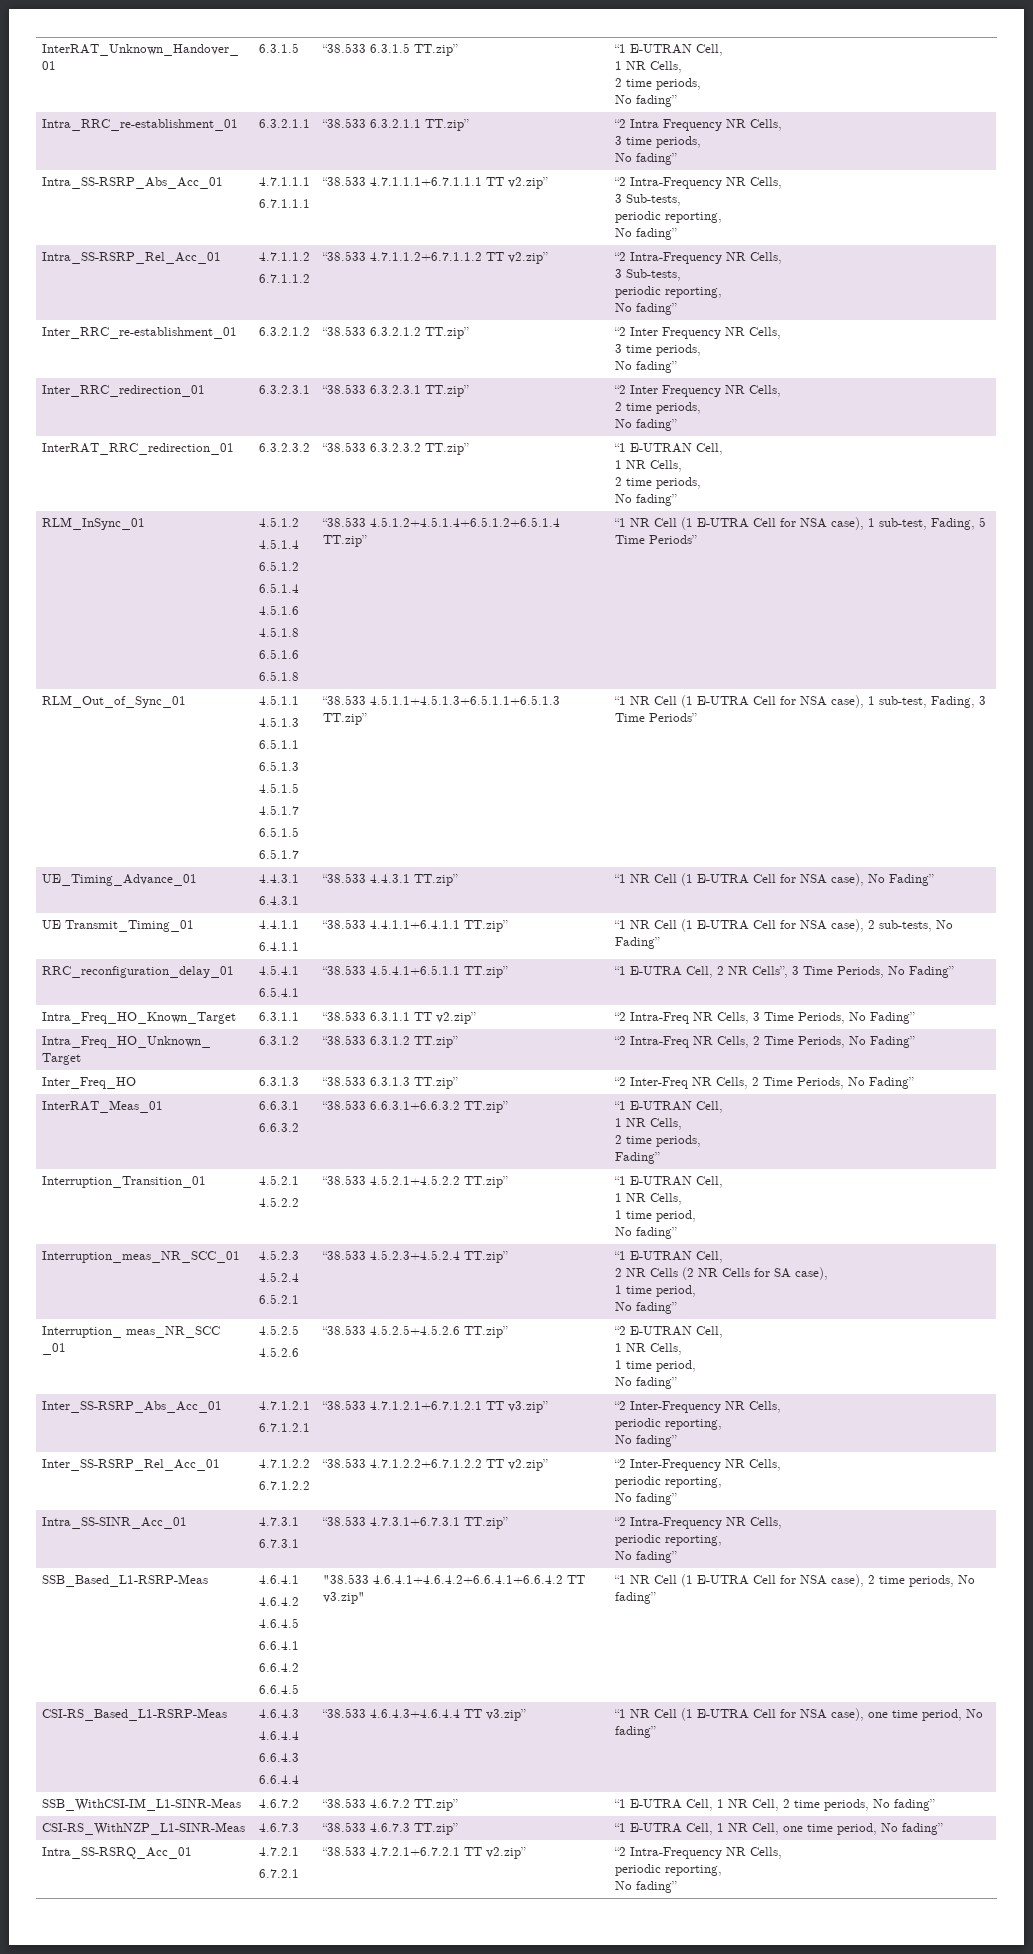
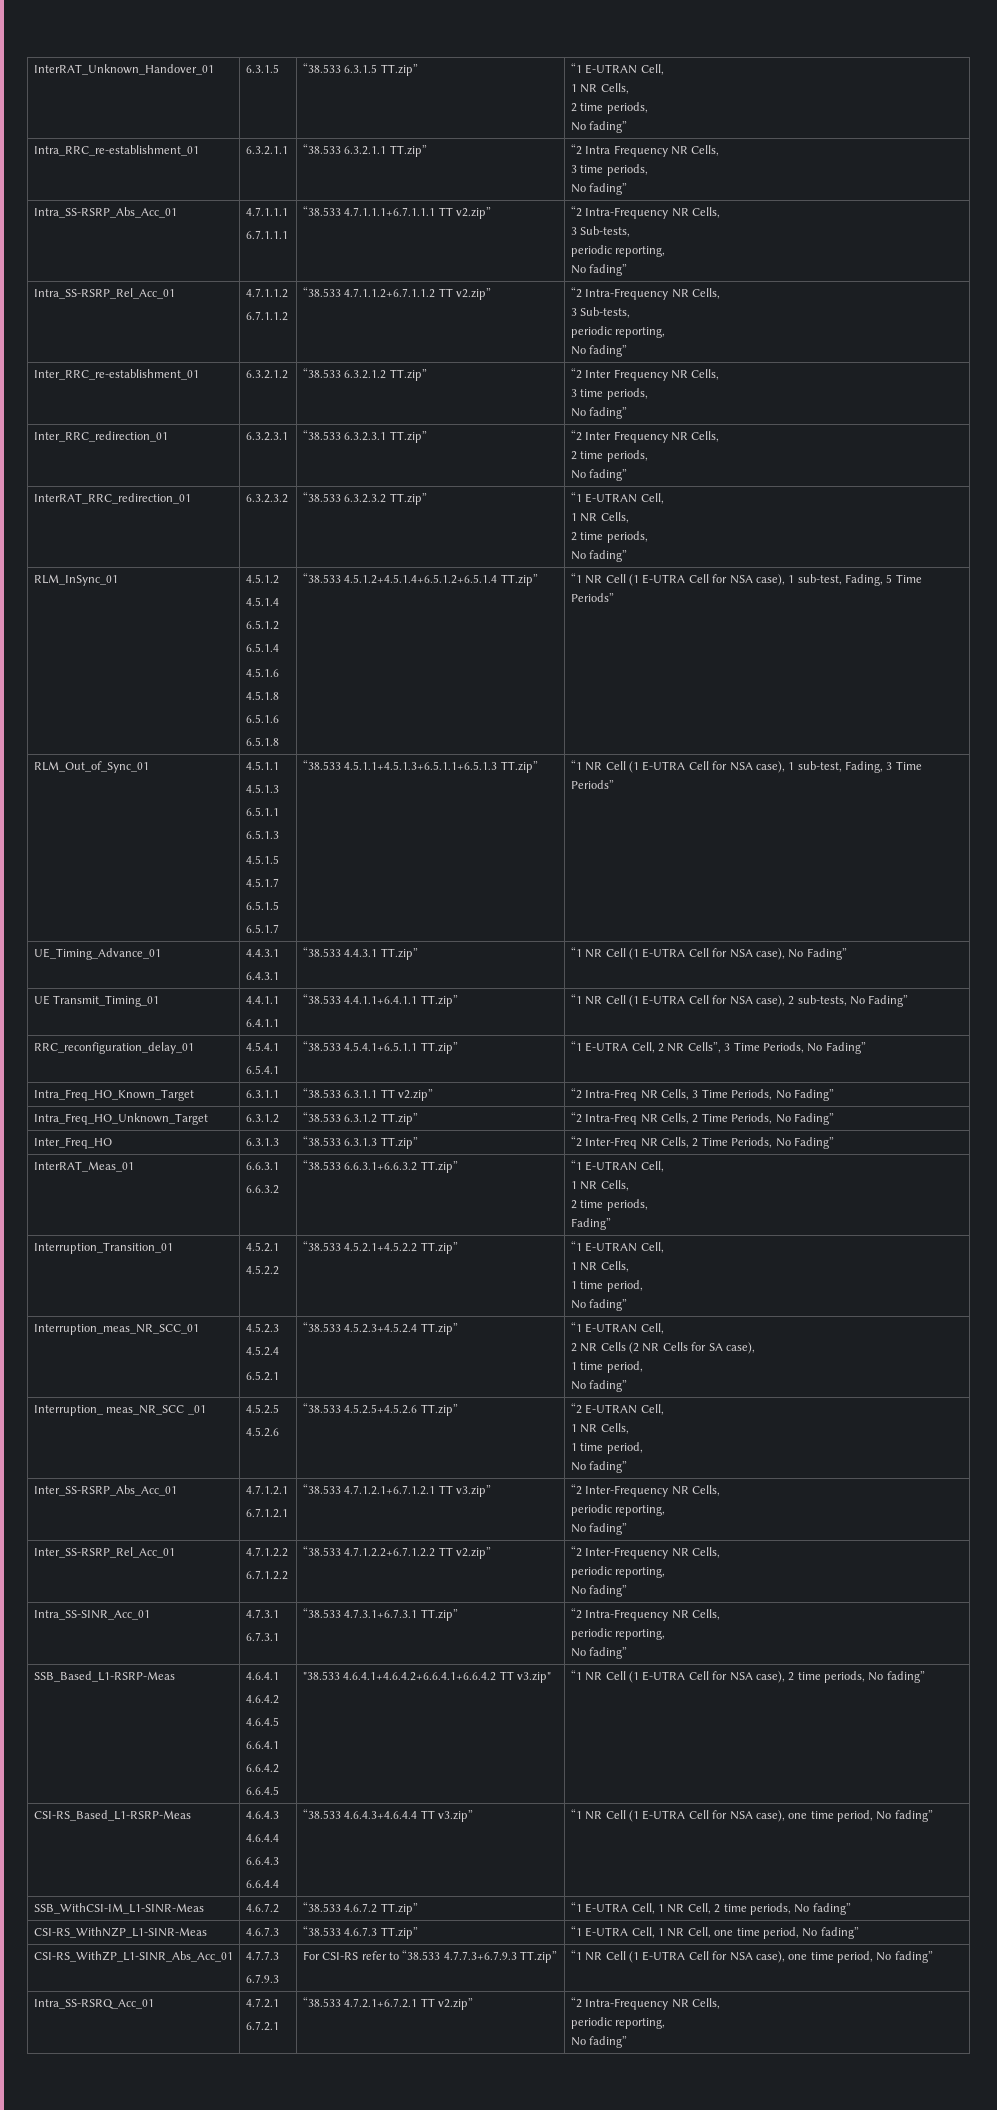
(944, 1829) none -> [33,1951,233,1962] [245,1951,279,1960] [245,1974,279,1983] [302,1950,558,1963] [570,1950,933,1963] // CSI-RS_WithZP_L1-SINR_Abs_Acc_01 | 4.7.7.3 // 6.7.9.3 | For CSI-RS refer to “38.533 4.7.7.3+6.7.9.3 TT.zip” | “1 NR Cell (1 E-UTRA Cell for NSA case), one time period, No fading”

